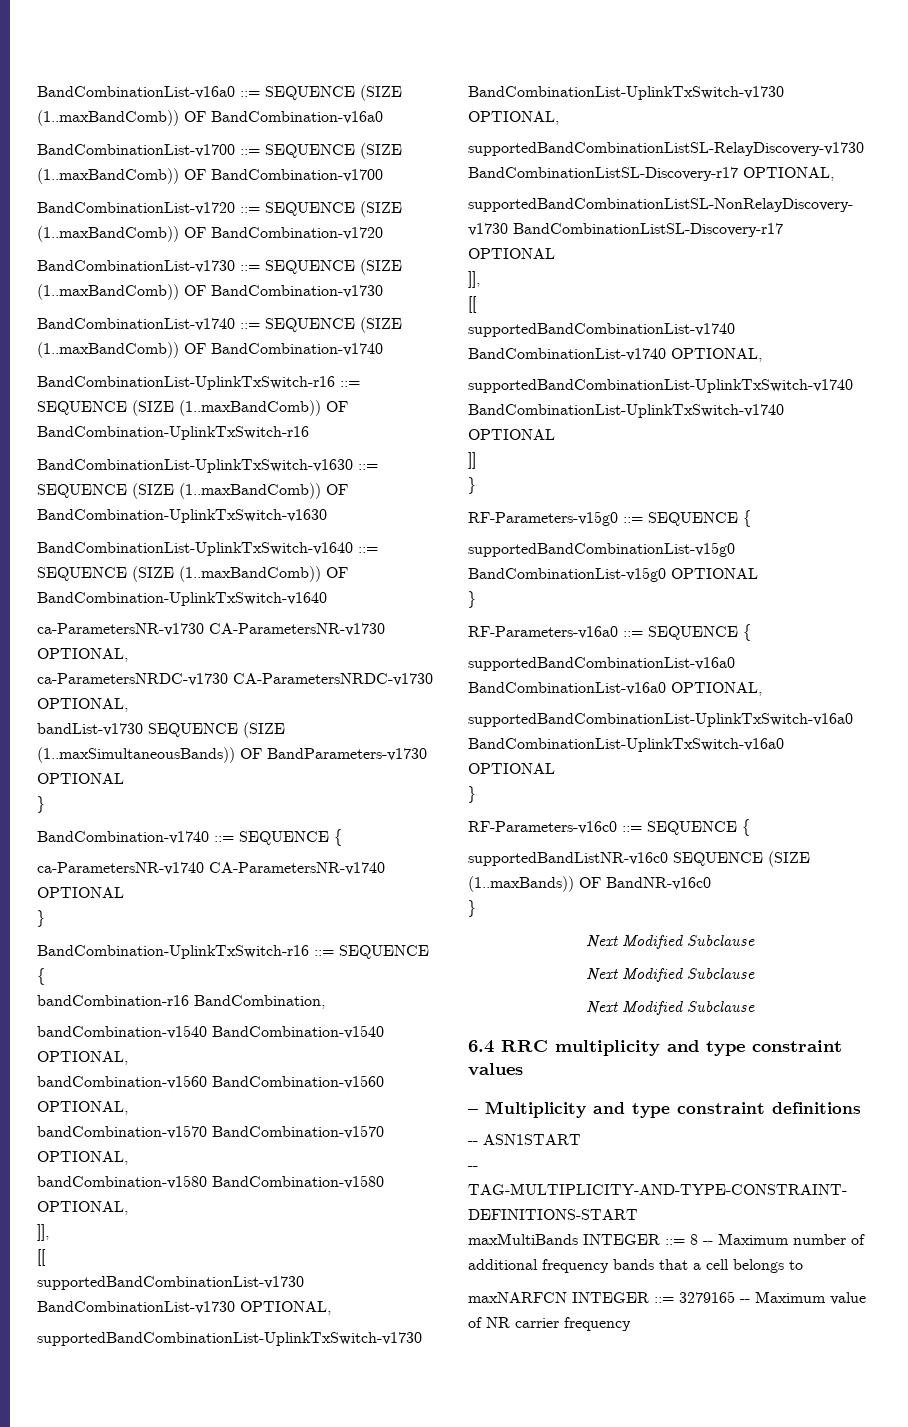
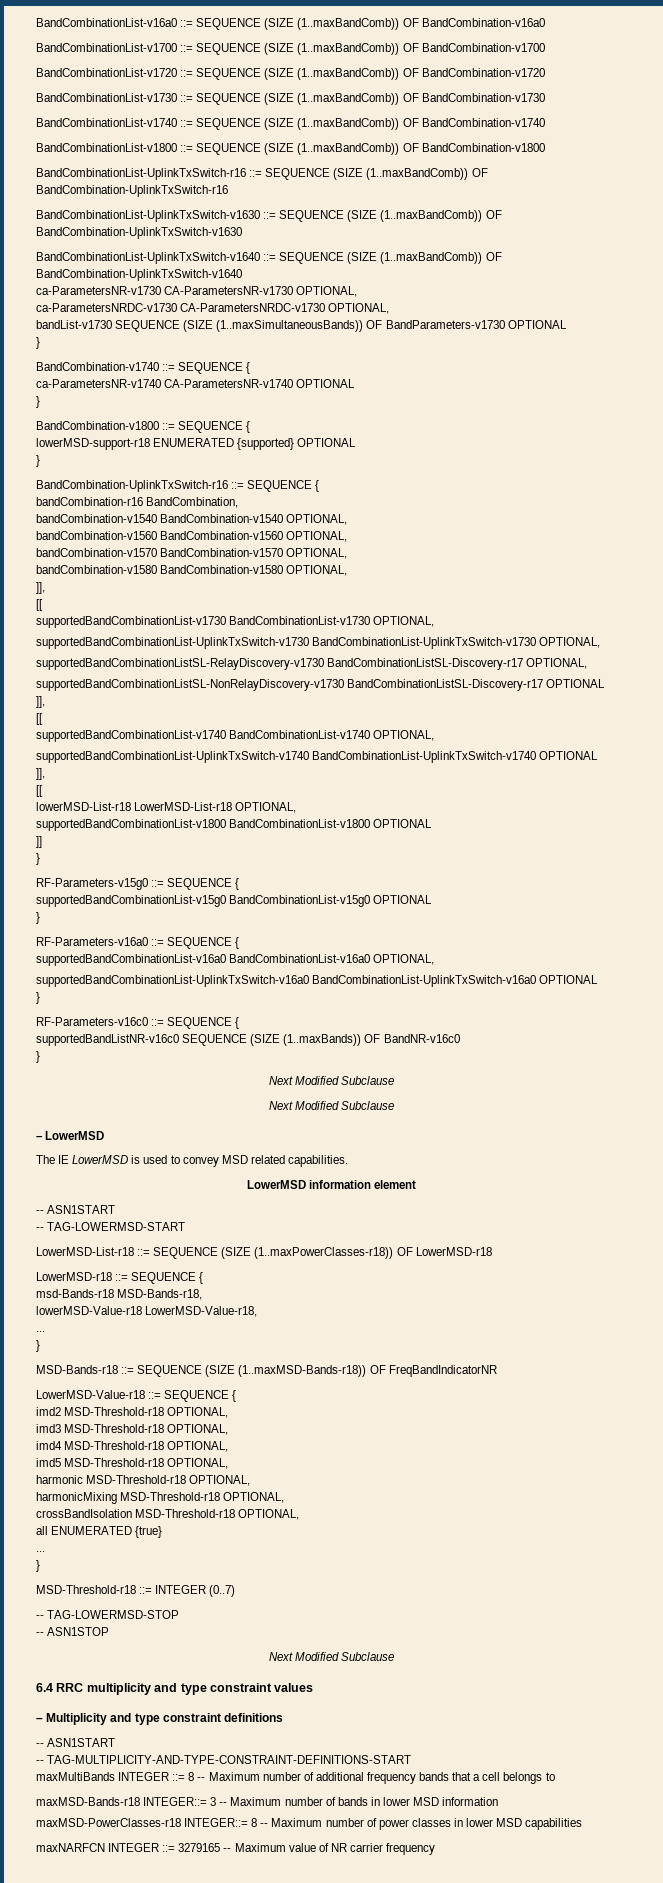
(383, 349) none -> [36,143,545,155] // BandCombinationList-v1800 ::= SEQUENCE (SIZE (1..maxBandComb)) OF BandCombination-v1800
(45, 918) none -> [36,421,251,433] [36,438,357,450] [36,455,40,467] // BandCombination-v1800 ::= SEQUENCE { // lowerMSD-support-r18 ENUMERATED {supported} OPTIONAL // }
(555, 434) none -> [36,768,45,780] [36,785,43,797] [36,802,297,813] [36,819,433,831] // ]], // [[ // lowerMSD-List-r18 LowerMSD-List-r18 OPTIONAL, // supportedBandCombinationList-v1800 BandCombinationList-v1800 OPTIONAL
(755, 973) none -> [36,1131,105,1140] [36,1155,348,1167] [246,1180,417,1189] [36,1205,116,1214] [36,1222,186,1231] [36,1247,492,1259] [36,1272,204,1284] [36,1289,203,1300] [36,1306,258,1317] [36,1331,45,1332] [36,1340,40,1352] [36,1365,497,1377] [36,1390,237,1402] [36,1407,229,1418] [36,1424,229,1435] [36,1441,229,1452] [36,1458,229,1469] [36,1475,251,1486] [36,1492,285,1504] [36,1509,300,1520] [36,1526,163,1538] [36,1551,45,1552] [36,1560,40,1572] [36,1585,236,1597] [36,1610,180,1619] [36,1627,110,1636] // – LowerMSD // The IE LowerMSD is used to convey MSD related capabilities. // LowerMSD information element // -- ASN1START // -- TAG-LOWERMSD-START // LowerMSD-List-r18 ::= SEQUENCE (SIZE (1..maxPowerClasses-r18)) OF LowerMSD-r18 // LowerMSD-r18 ::= SEQUENCE { // msd-Bands-r18 MSD-Bands-r18, // lowerMSD-Value-r18 LowerMSD-Value-r18, // ... // } // MSD-Bands-r18 ::= SEQUENCE (SIZE (1..maxMSD-Bands-r18)) OF FreqBandIndicatorNR // LowerMSD-Value-r18 ::= SEQUENCE { // imd2 MSD-Threshold-r18 OPTIONAL, // imd3 MSD-Threshold-r18 OPTIONAL, // imd4 MSD-Threshold-r18 OPTIONAL, // imd5 MSD-Threshold-r18 OPTIONAL, // harmonic MSD-Threshold-r18 OPTIONAL, // harmonicMixing MSD-Threshold-r18 OPTIONAL, // crossBandIsolation MSD-Threshold-r18 OPTIONAL, // all ENUMERATED {true} // ... // } // MSD-Threshold-r18 ::= INTEGER (0..7) // -- TAG-LOWERMSD-STOP // -- ASN1STOP
(803, 1265) none -> [36,1797,499,1806] [36,1818,583,1830] // maxMSD-Bands-r18 INTEGER::= 3 -- Maximum number of bands in lower MSD information // maxMSD-PowerClasses-r18 INTEGER::= 8 -- Maximum number of power classes in lower MSD capabilities

